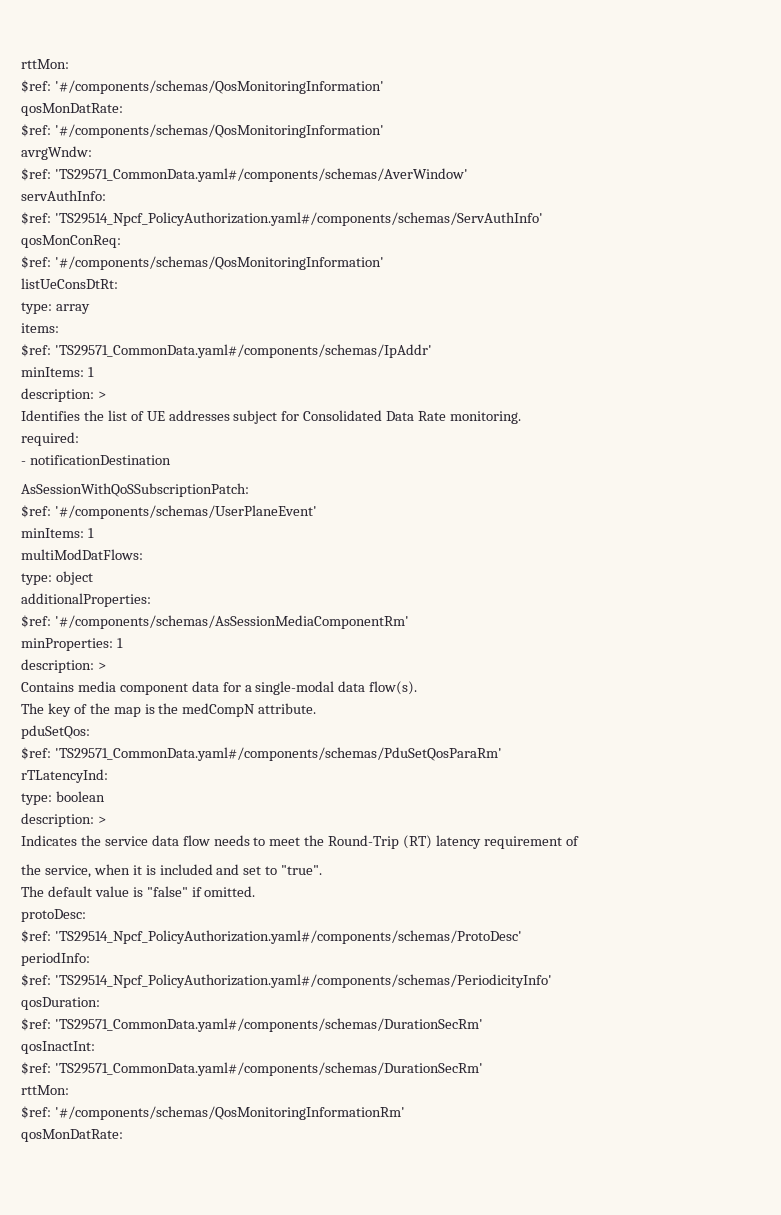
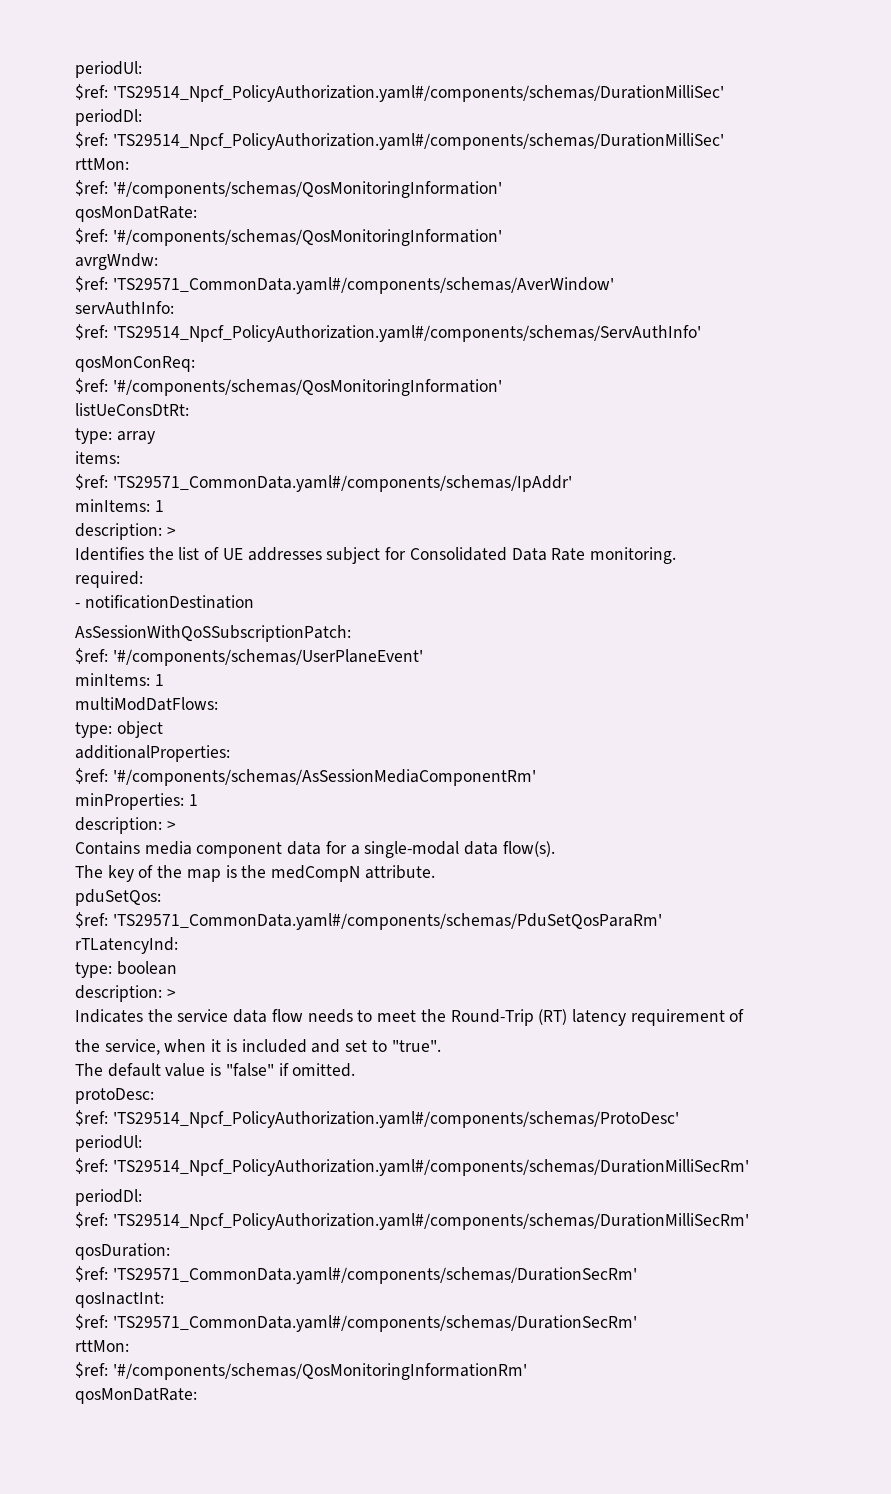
(21, 64) none -> [75,61,142,78] [75,84,724,102] [75,109,142,126] [75,132,724,150] periodUl: // $ref: 'TS29514_Npcf_PolicyAuthorization.yaml#/components/schemas/DurationMilliSec' // periodDl: // $ref: 'TS29514_Npcf_PolicyAuthorization.yaml#/components/schemas/DurationMilliSec' //
[21,952,90,966] [21,974,552,988] periodInfo: // $ref: 'TS29514_Npcf_PolicyAuthorization.yaml#/components/schemas/PeriodicityInfo' -> [75,1135,142,1152] [75,1158,749,1176] [75,1189,142,1206] [75,1212,749,1230] periodUl: // $ref: 'TS29514_Npcf_PolicyAuthorization.yaml#/components/schemas/DurationMilliSecRm' // periodDl: // $ref: 'TS29514_Npcf_PolicyAuthorization.yaml#/components/schemas/DurationMilliSecRm'

